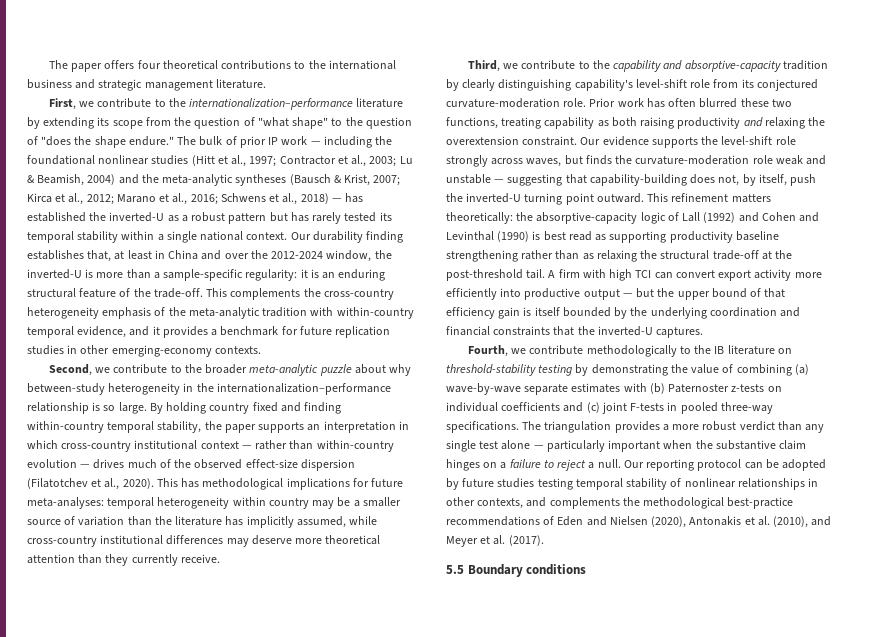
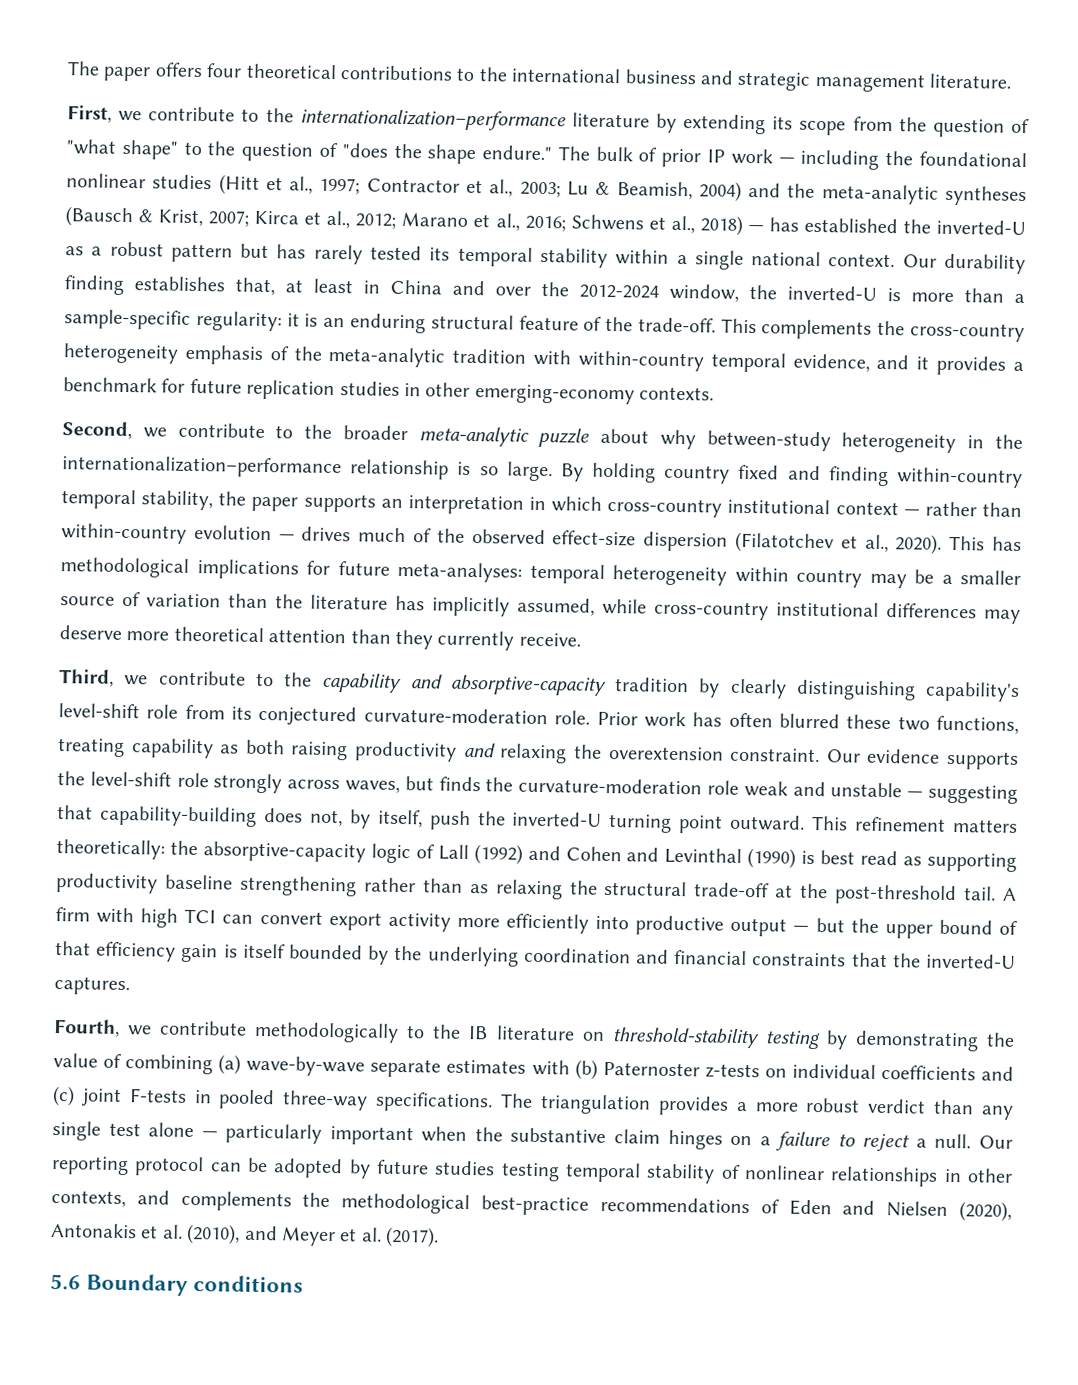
[446,565,464,574] 5.5 -> [50,1273,81,1291] 5.6

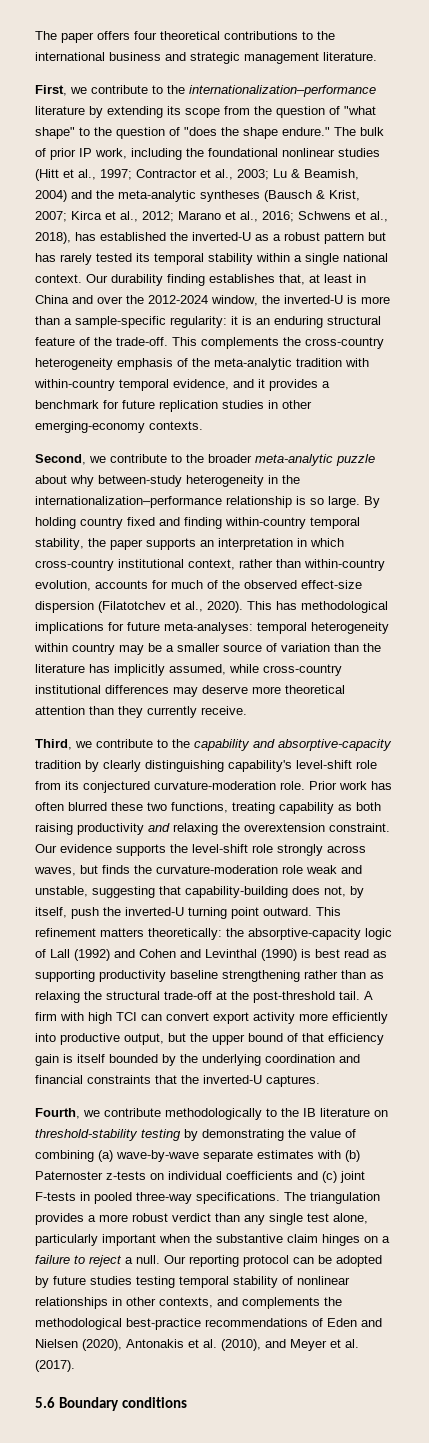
[730,148,795,165] work — -> [95,148,127,159] work,
[699,215,764,236] 2018) — -> [35,232,71,244] 2018),
[835,501,920,516] context — -> [188,559,235,570] context,
[193,524,352,542] evolution — drives -> [35,580,168,591] evolution, accounts for
[830,782,924,798] unstable — -> [35,886,88,897] unstable,
[730,917,810,937] output — -> [124,1033,164,1045] output,
[148,1122,218,1138] alone — -> [333,1213,368,1224] alone,

